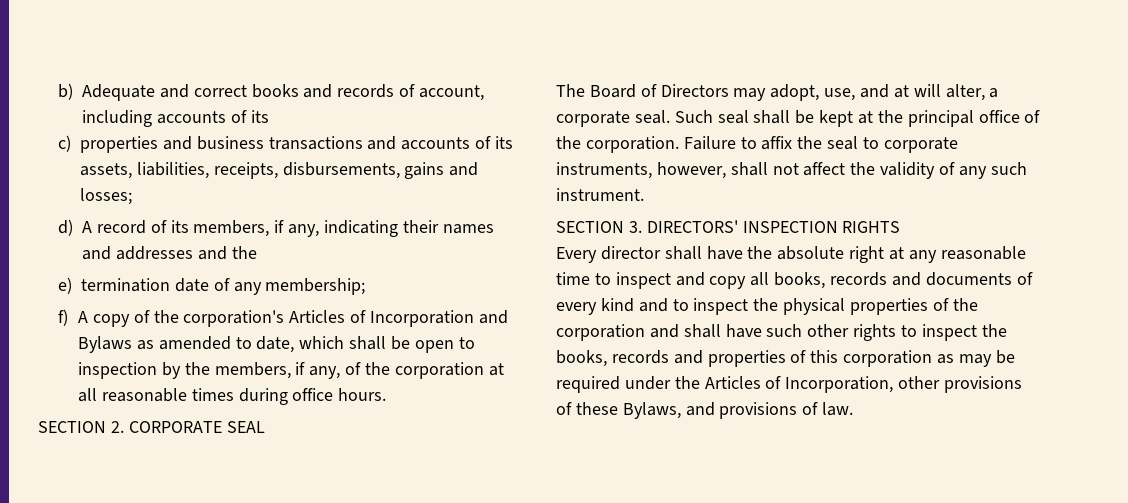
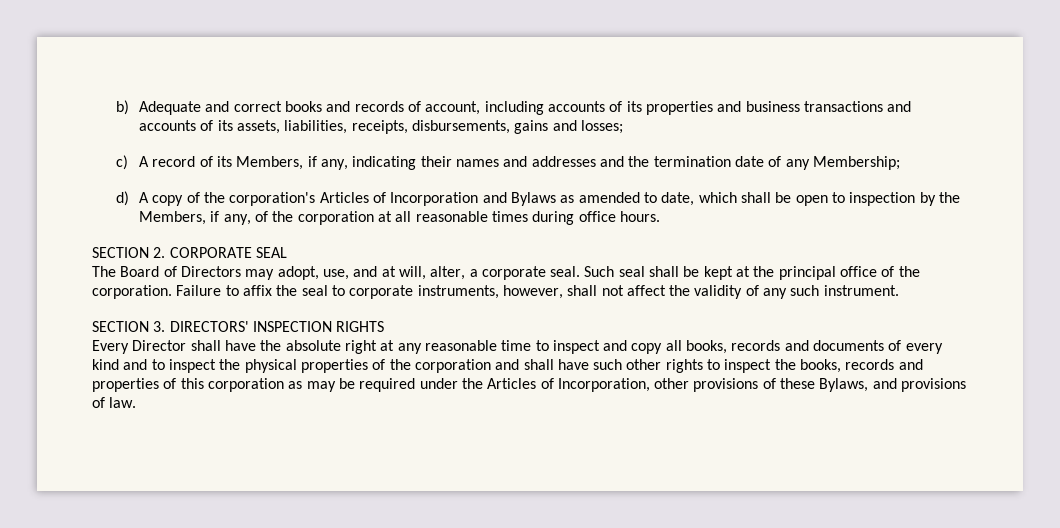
[57,135,71,152] // c) -> (642, 106) none
[57,219,73,236] d) -> [115,155,128,170] c)
[193,220,270,237] members, -> [236,156,304,170] Members,
[57,277,72,294] // e) -> (650, 161) none
[265,278,366,295] [57,309,68,326] membership; // f) -> [812,156,900,170] [115,191,129,206] Membership; // d)
[214,362,291,379] members, -> [139,211,207,225] Members,
[913,84,941,97] will -> [398,266,426,280] will,
[600,246,661,260] director -> [132,340,187,351] Director

